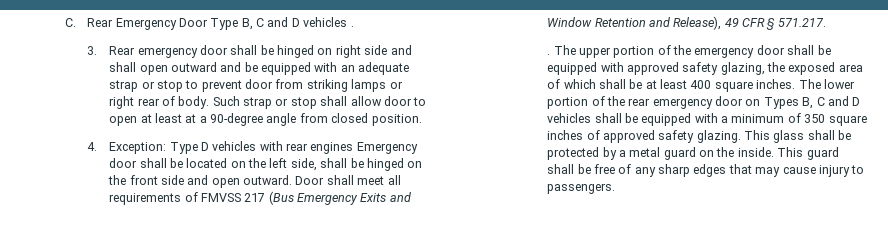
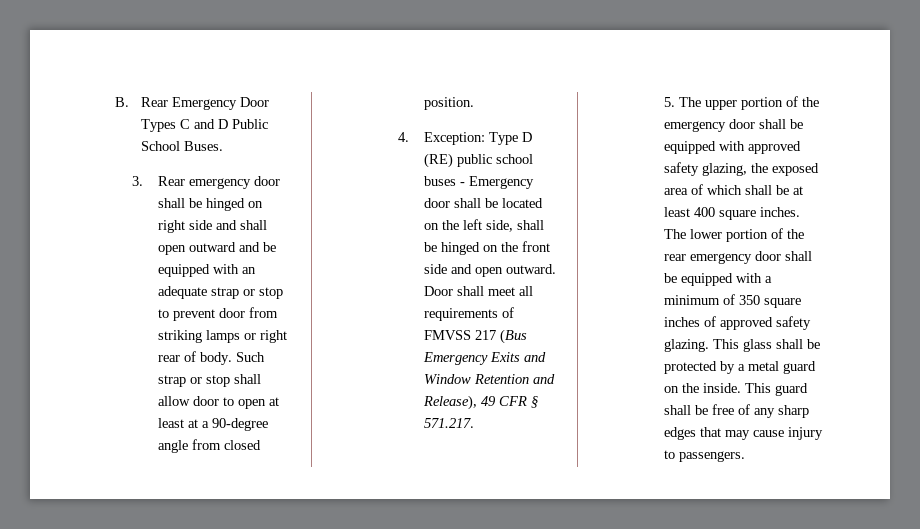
[65,18,77,27] C. -> [114,97,129,107] B.
[210,17,354,30] Type B, C and D vehicles . -> [140,119,268,132] [140,141,223,151] Types C and D Public School Buses.
[212,141,354,154] vehicles with rear engines -> [423,153,533,168] [423,176,465,186] (RE) public school buses -
[547,54,551,55] . -> [663,97,675,107] 5.
[745,96,861,109] [547,113,592,123] on Types B, C and D vehicles -> (781, 256) none

